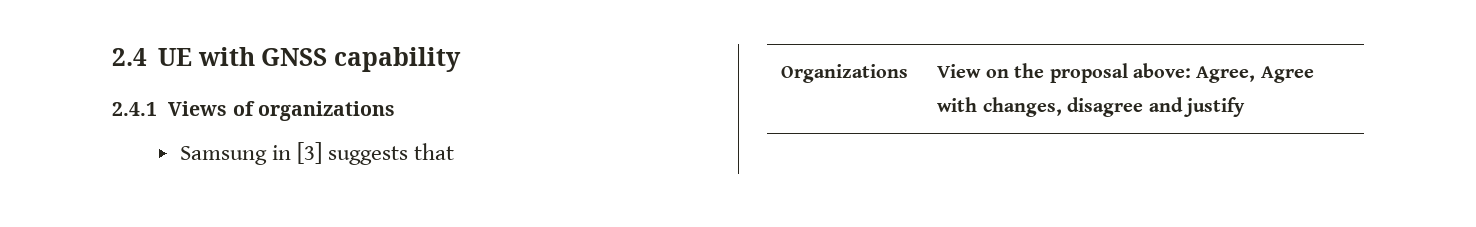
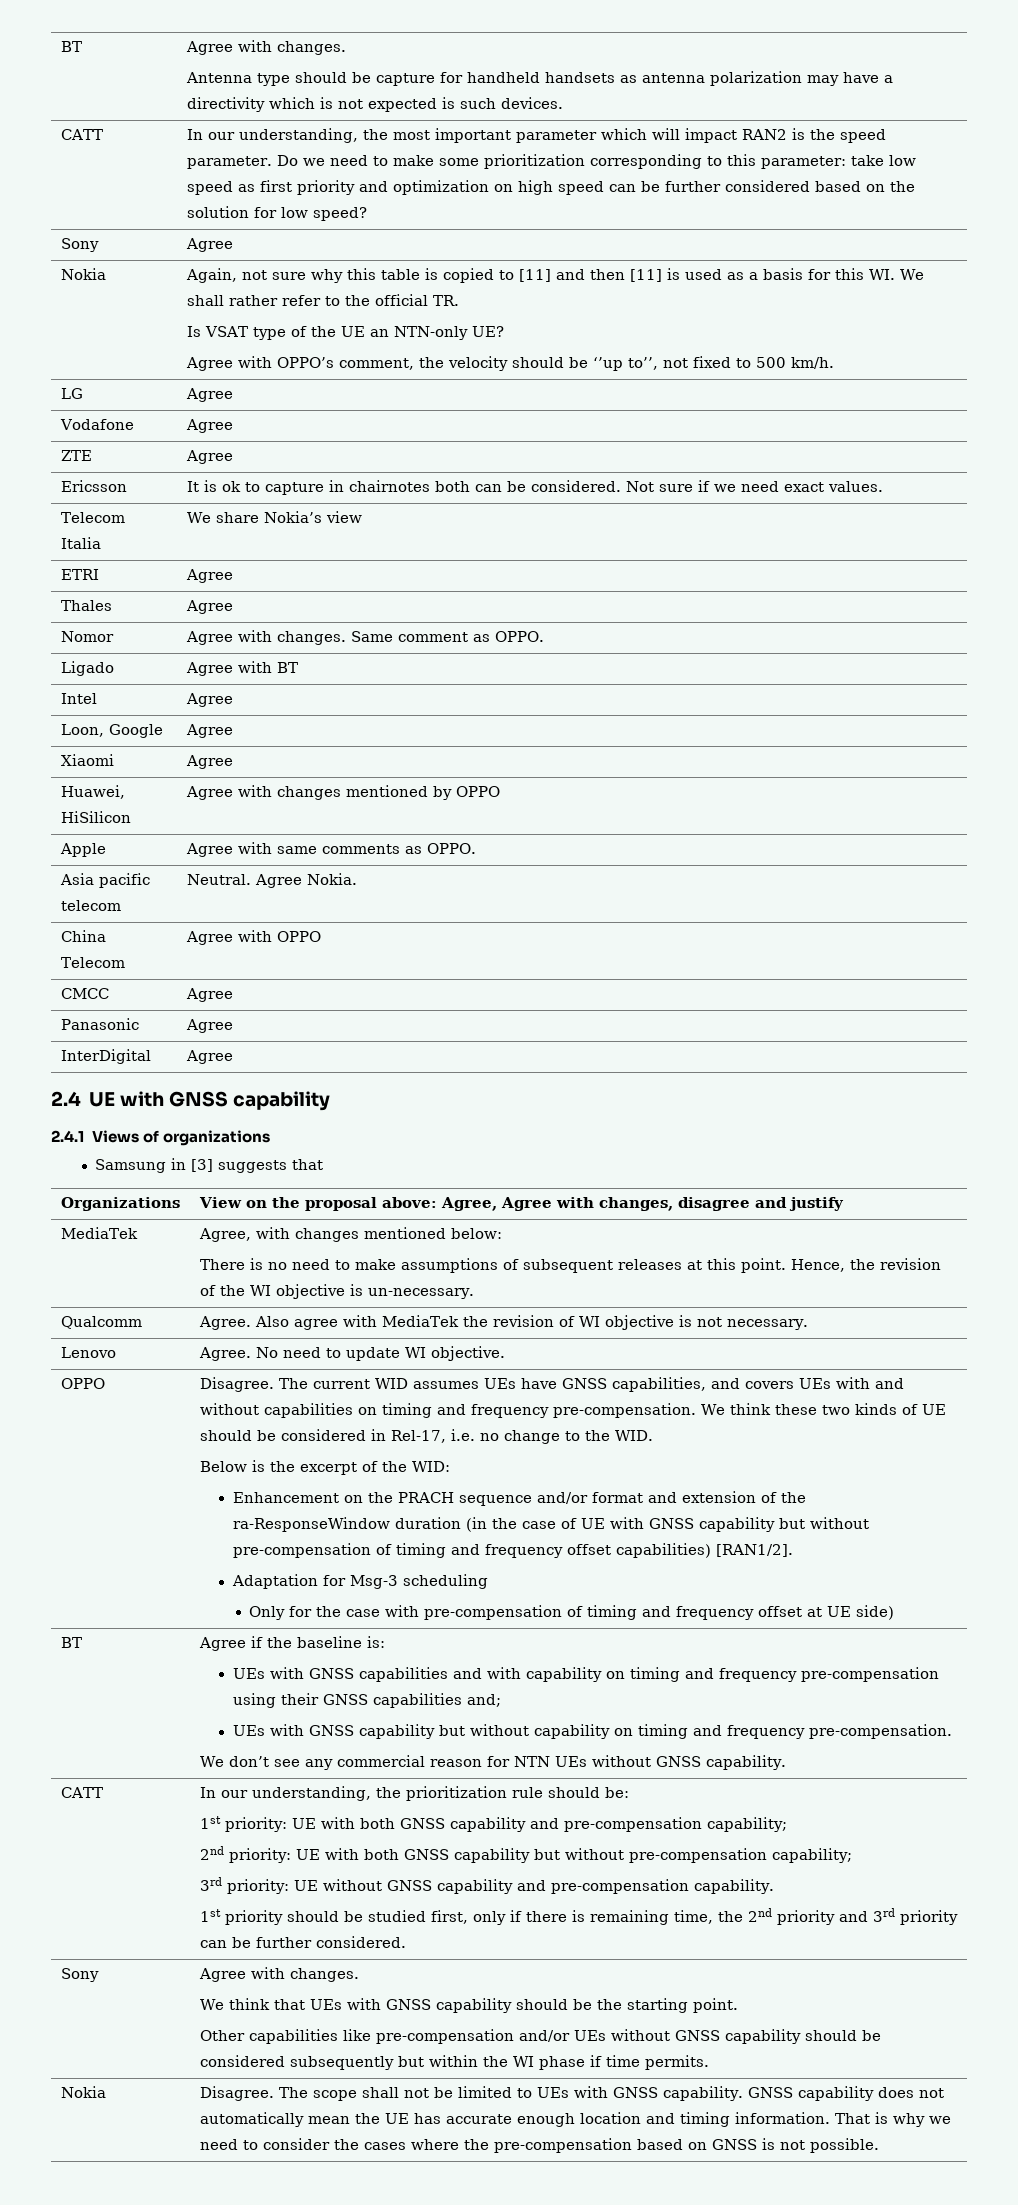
(112, 57) none -> [60,41,82,52] [185,40,346,55] [185,71,893,86] [186,97,563,112] [60,129,103,140] [186,128,886,143] [186,154,916,169] [186,180,915,195] [186,206,367,221] [60,238,99,252] [185,238,233,252] [60,268,106,280] [185,268,924,283] [186,294,459,306] [186,326,504,340] [185,356,834,371] [60,388,83,399] [185,388,233,402] [59,419,134,430] [185,419,233,433] [60,450,92,461] [185,450,233,464] [60,480,127,492] [186,480,883,495] [60,512,125,523] [60,537,101,549] [186,511,362,523] [60,569,99,580] [185,569,233,583] [60,600,112,611] [185,600,233,614] [60,631,114,642] [185,630,544,645] [60,661,114,676] [185,661,298,676] [60,693,97,704] [185,693,233,707] [60,724,163,738] [185,724,233,738] [60,754,114,766] [185,755,233,769] [60,785,125,799] [60,811,131,823] [185,785,500,800] [59,843,106,857] [185,842,476,857] [59,873,150,888] [60,900,121,911] [186,873,357,888] [60,930,106,942] [60,957,125,968] [185,930,321,945] [60,988,109,999] [185,988,233,1002] [60,1018,139,1030] [185,1019,233,1033] [60,1049,151,1064] [185,1050,233,1064] BT | Agree with changes. // Antenna type should be capture for handheld handsets as antenna polarization may have a directivity which is not expected is such devices. // CATT | In our understanding, the most important parameter which will impact RAN2 is the speed parameter. Do we need to make some prioritization corresponding to this parameter: take low speed as first priority and optimization on high speed can be further considered based on the solution for low speed? // Sony | Agree // Nokia | Again, not sure why this table is copied to [11] and then [11] is used as a basis for this WI. We shall rather refer to the official TR. // Is VSAT type of the UE an NTN-only UE? // Agree with OPPO’s comment, the velocity should be ‘’up to’’, not fixed to 500 km/h. // LG | Agree // Vodafone | Agree // ZTE | Agree // Ericsson | It is ok to capture in chairnotes both can be considered. Not sure if we need exact values. // Telecom Italia | We share Nokia’s view // ETRI | Agree // Thales | Agree // Nomor | Agree with changes. Same comment as OPPO. // Ligado | Agree with BT // Intel | Agree // Loon, Google | Agree // Xiaomi | Agree // Huawei, HiSilicon | Agree with changes mentioned by OPPO // Apple | Agree with same comments as OPPO. // Asia pacific telecom | Neutral. Agree Nokia. // China Telecom | Agree with OPPO // CMCC | Agree // Panasonic | Agree // InterDigital | Agree //
(1246, 107) none -> [60,1227,138,1239] [198,1227,502,1242] [199,1258,941,1273] [199,1284,474,1299] [60,1316,142,1329] [198,1315,808,1330] [60,1347,116,1358] [198,1346,505,1361] [60,1378,105,1389] [199,1377,904,1392] [199,1403,946,1418] [199,1429,653,1444] [199,1460,450,1475] [232,1491,806,1506] [232,1517,869,1532] [232,1543,793,1558] [231,1574,488,1589] [249,1605,895,1620] [60,1637,82,1648] [198,1636,385,1651] [232,1667,939,1682] [232,1693,501,1708] [232,1724,952,1739] [199,1755,786,1770] [60,1787,103,1798] [199,1786,629,1801] [199,1816,787,1832] [199,1846,852,1863] [199,1877,774,1894] [199,1908,958,1925] [199,1936,406,1948] [60,1968,99,1982] [198,1967,359,1982] [199,1998,738,2013] [199,2029,881,2044] [199,2055,709,2070] [60,2086,106,2098] [199,2086,944,2101] [199,2112,951,2127] [199,2138,879,2153] // MediaTek | Agree, with changes mentioned below: // There is no need to make assumptions of subsequent releases at this point. Hence, the revision of the WI objective is un-necessary. // Qualcomm | Agree. Also agree with MediaTek the revision of WI objective is not necessary. // Lenovo | Agree. No need to update WI objective. // OPPO | Disagree. The current WID assumes UEs have GNSS capabilities, and covers UEs with and without capabilities on timing and frequency pre-compensation. We think these two kinds of UE should be considered in Rel-17, i.e. no change to the WID. // Below is the excerpt of the WID: // Enhancement on the PRACH sequence and/or format and extension of the ra-ResponseWindow duration (in the case of UE with GNSS capability but without pre-compensation of timing and frequency offset capabilities) [RAN1/2]. // Adaptation for Msg-3 scheduling // Only for the case with pre-compensation of timing and frequency offset at UE side) // BT | Agree if the baseline is: // UEs with GNSS capabilities and with capability on timing and frequency pre-compensation using their GNSS capabilities and; // UEs with GNSS capability but without capability on timing and frequency pre-compensation. // We don’t see any commercial reason for NTN UEs without GNSS capability. // CATT | In our understanding, the prioritization rule should be: // 1st priority: UE with both GNSS capability and pre-compensation capability; // 2nd priority: UE with both GNSS capability but without pre-compensation capability; // 3rd priority: UE without GNSS capability and pre-compensation capability. // 1st priority should be studied first, only if there is remaining time, the 2nd priority and 3rd priority can be further considered. // Sony | Agree with changes. // We think that UEs with GNSS capability should be the starting point. // Other capabilities like pre-compensation and/or UEs without GNSS capability should be considered subsequently but within the WI phase if time permits. // Nokia | Disagree. The scope shall not be limited to UEs with GNSS capability. GNSS capability does not automatically mean the UE has accurate enough location and timing information. That is why we need to consider the cases where the pre-compensation based on GNSS is not possible.

